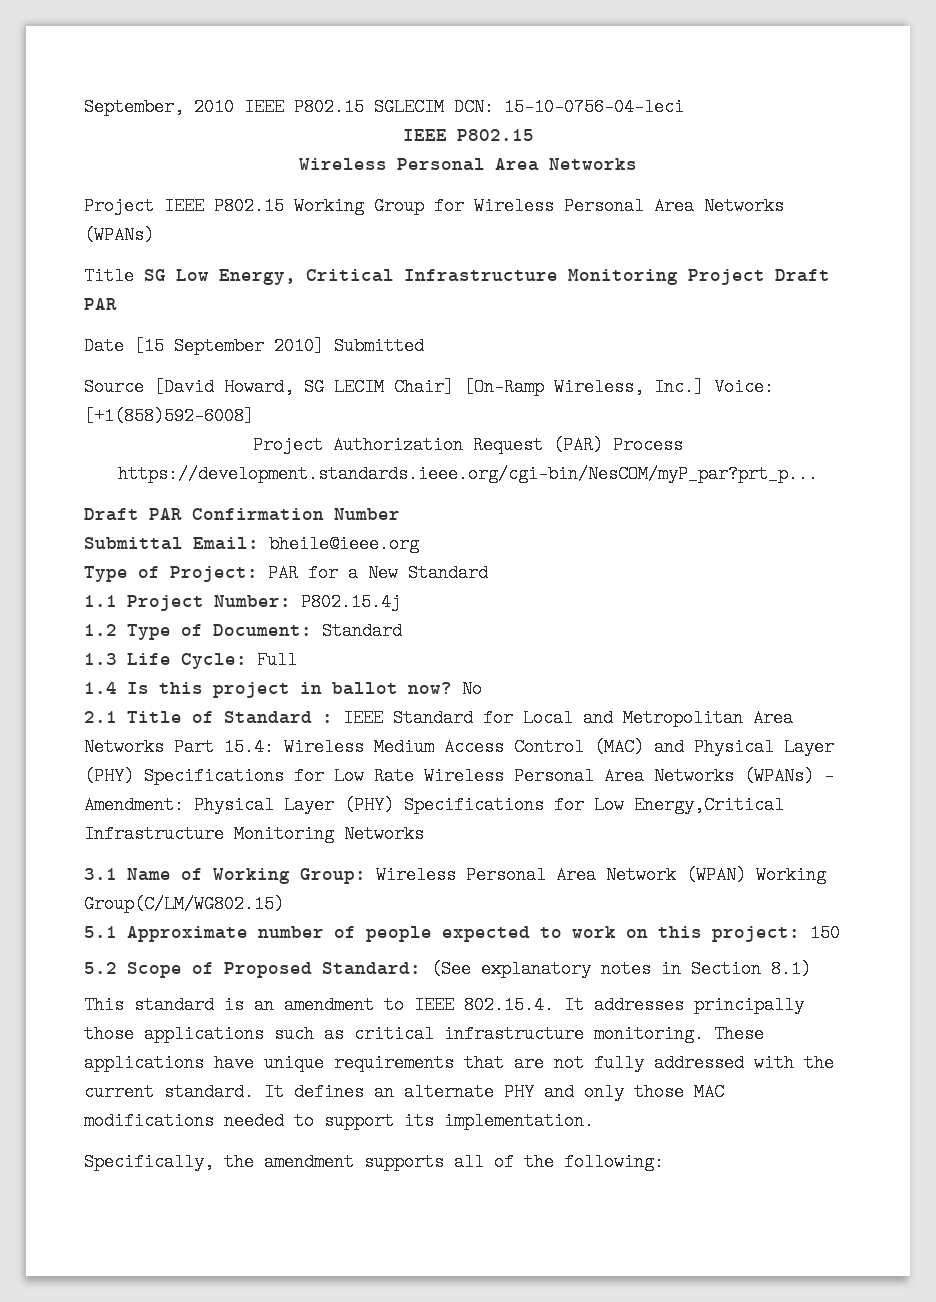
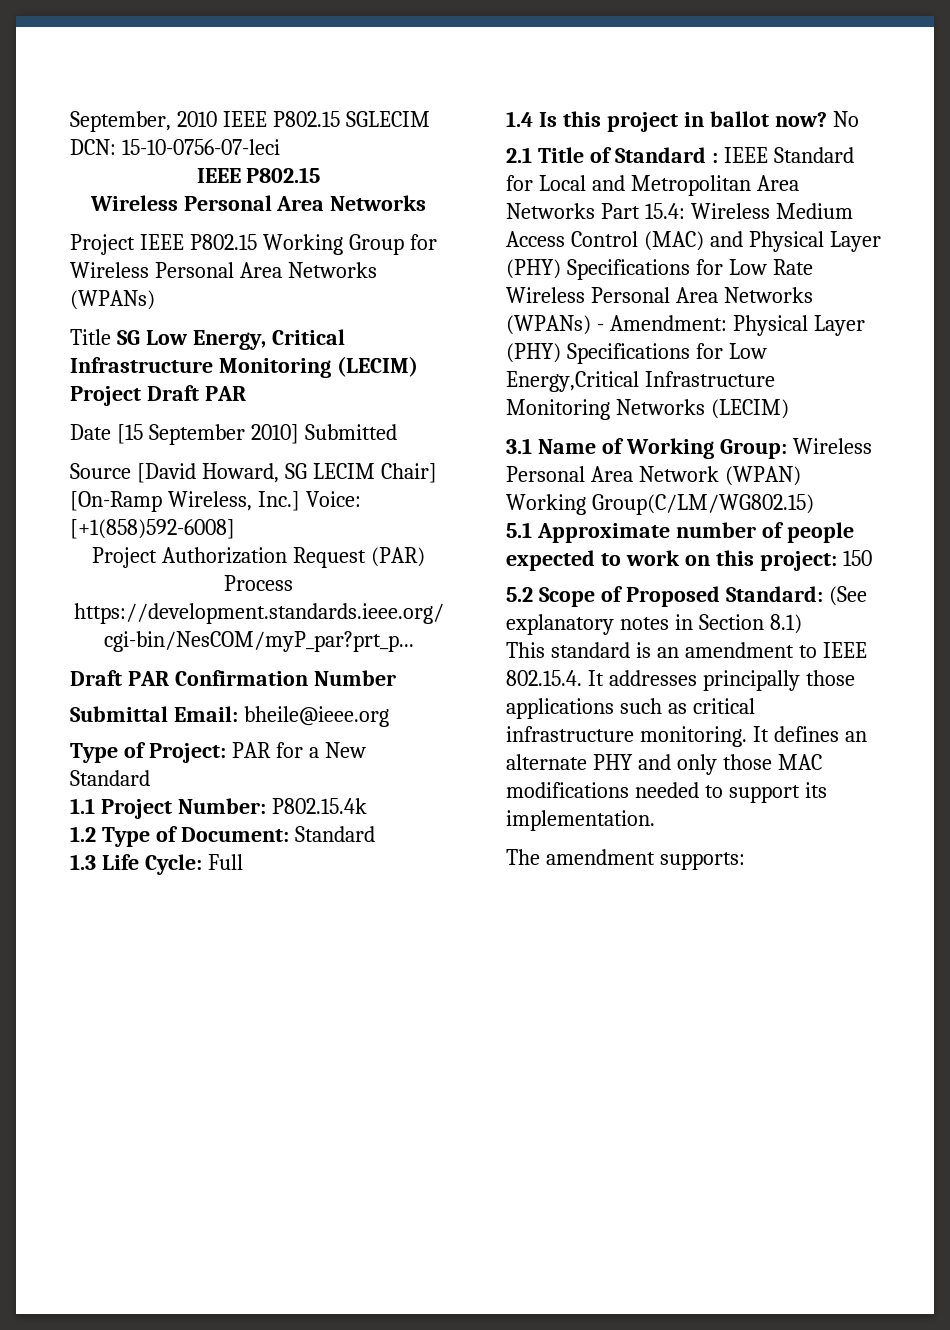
[504,98,684,116] 15-10-0756-04-leci -> [121,139,280,155] 15-10-0756-07-leci
(678, 277) none -> [336,356,418,377] (LECIM)
[301,593,401,611] P802.15.4j -> [271,798,367,814] P802.15.4k
(424, 834) none -> [710,399,789,419] (LECIM)
[714,1025,764,1043] [84,1054,834,1072] [84,1083,254,1101] These applications have unique requirements that are not fully addressed with the current standard. -> (747, 736) none
[84,1153,664,1171] Specifically, the amendment supports all of the following: -> [506,849,745,870] The amendment supports:

